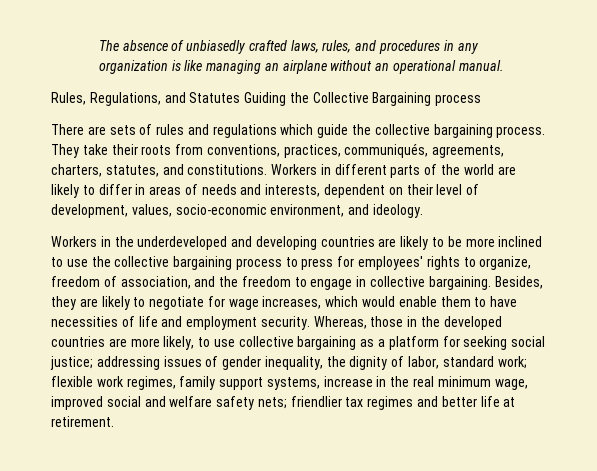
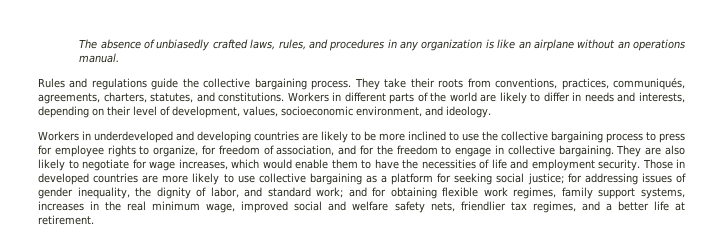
[206,60,262,74] managing -> (516, 44) none
[392,60,456,74] operational -> [632,39,685,51] operations
[51,92,482,106] [51,124,185,135] Rules, Regulations, and Statutes Guiding the Collective Bargaining process // There are sets of rules -> [38,78,65,88] Rules
[280,124,314,135] which -> (147, 84) none
[149,184,198,195] areas of -> (582, 96) none
[324,184,386,198] dependent -> [38,106,89,118] depending
[175,204,267,215] socio-economic -> [281,106,353,116] socioeconomic
[114,236,134,247] the -> (91, 135) none
[358,256,424,270] employees' -> [54,145,104,157] employee
(532, 263) none -> [202,145,216,155] for
(216, 281) none -> [360,145,375,155] for
[494,276,543,289] [51,296,98,310] Besides, they are -> [616,145,685,157] They are also
(518, 301) none -> [402,159,419,169] the
[313,316,441,329] Whereas, those in the -> [642,159,685,169] Those in
[163,336,195,350] likely, -> [192,173,220,185] likely
(93, 363) none -> [567,173,582,183] for
(440, 362) none -> [244,187,263,197] and
(527, 362) none -> [348,187,437,199] and for obtaining
[323,376,373,387] increase -> [38,201,84,211] increases
[257,397,287,409] nets; -> [430,202,455,212] nets,
[367,396,439,410] regimes and -> [532,201,612,213] regimes, and a

